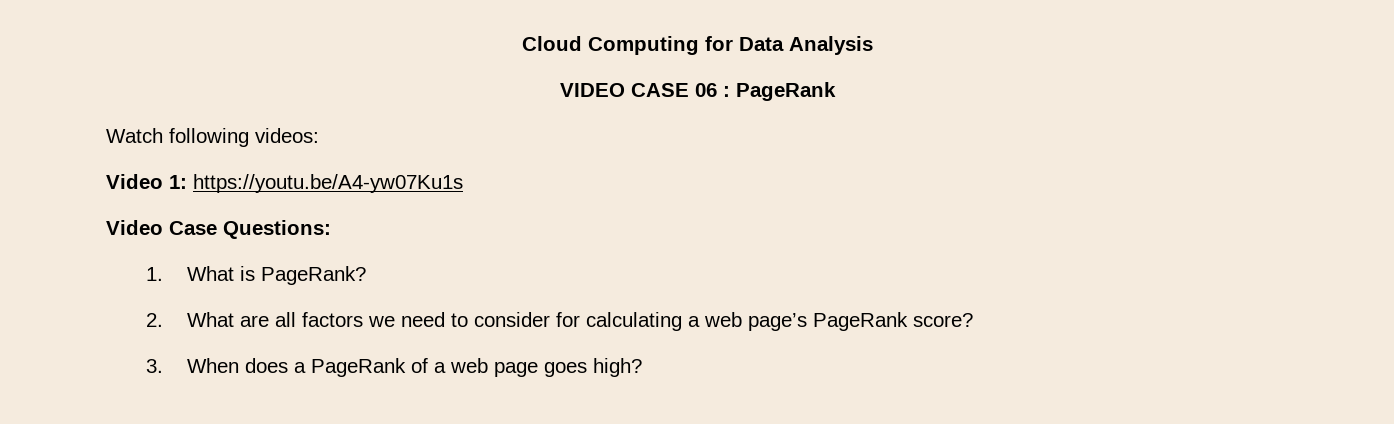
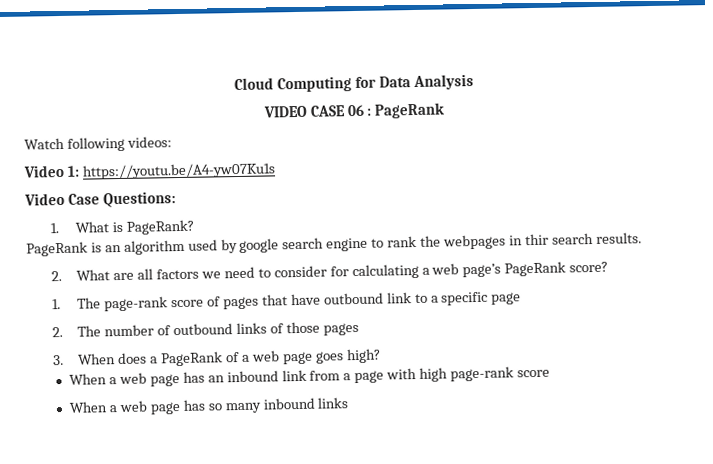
(366, 275) none -> [26,232,642,257] // PageRank is an algorithm used by google search engine to rank the webpages in thir search results.
(973, 320) none -> [52,291,522,312] [52,321,359,338] // 1. The page-rank score of pages that have outbound link to a specific page // 2. The number of outbound links of those pages
(642, 367) none -> [69,366,550,387] [69,397,349,415] // When a web page has an inbound link from a page with high page-rank score // When a web page has so many inbound links

